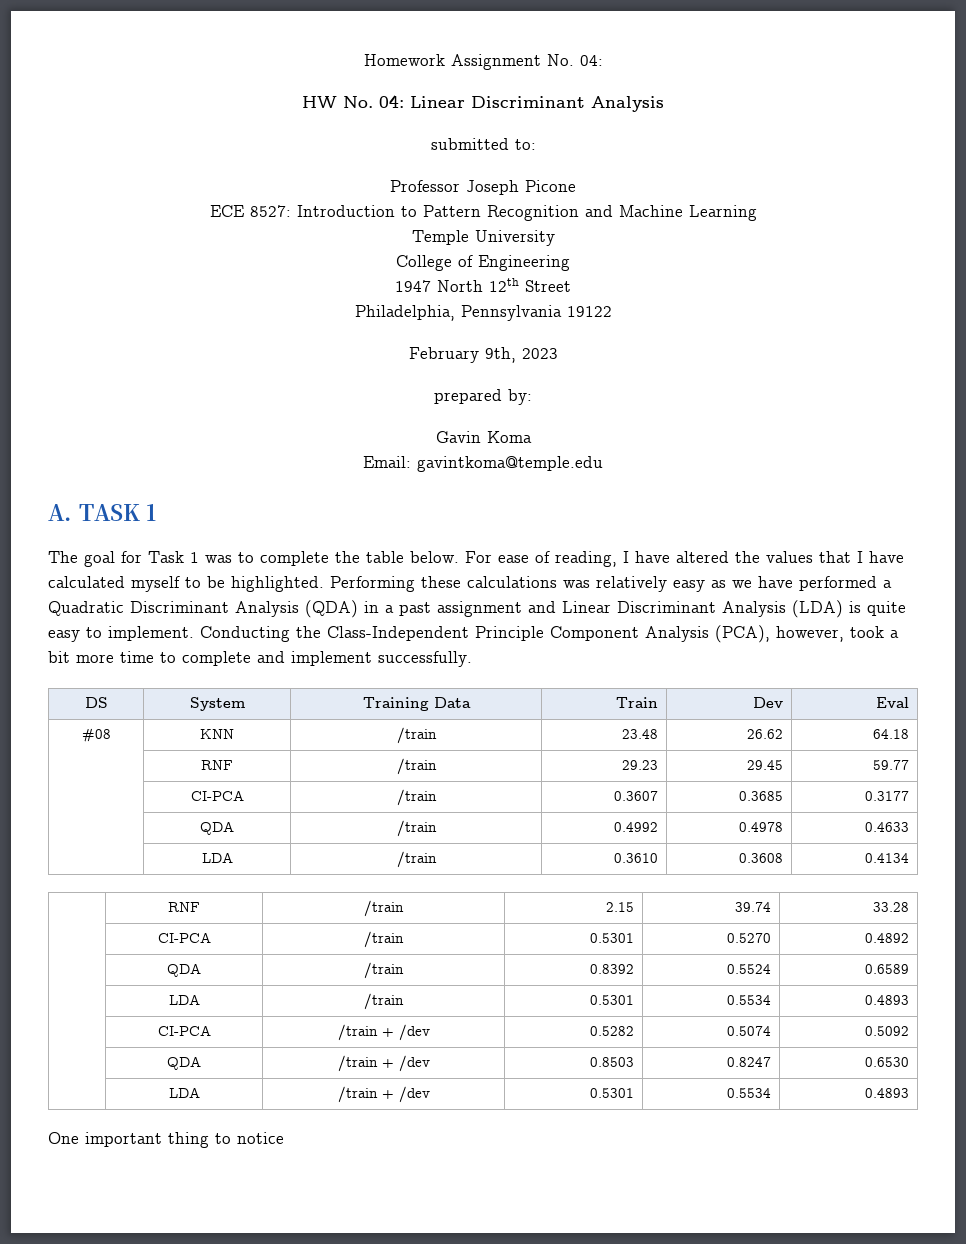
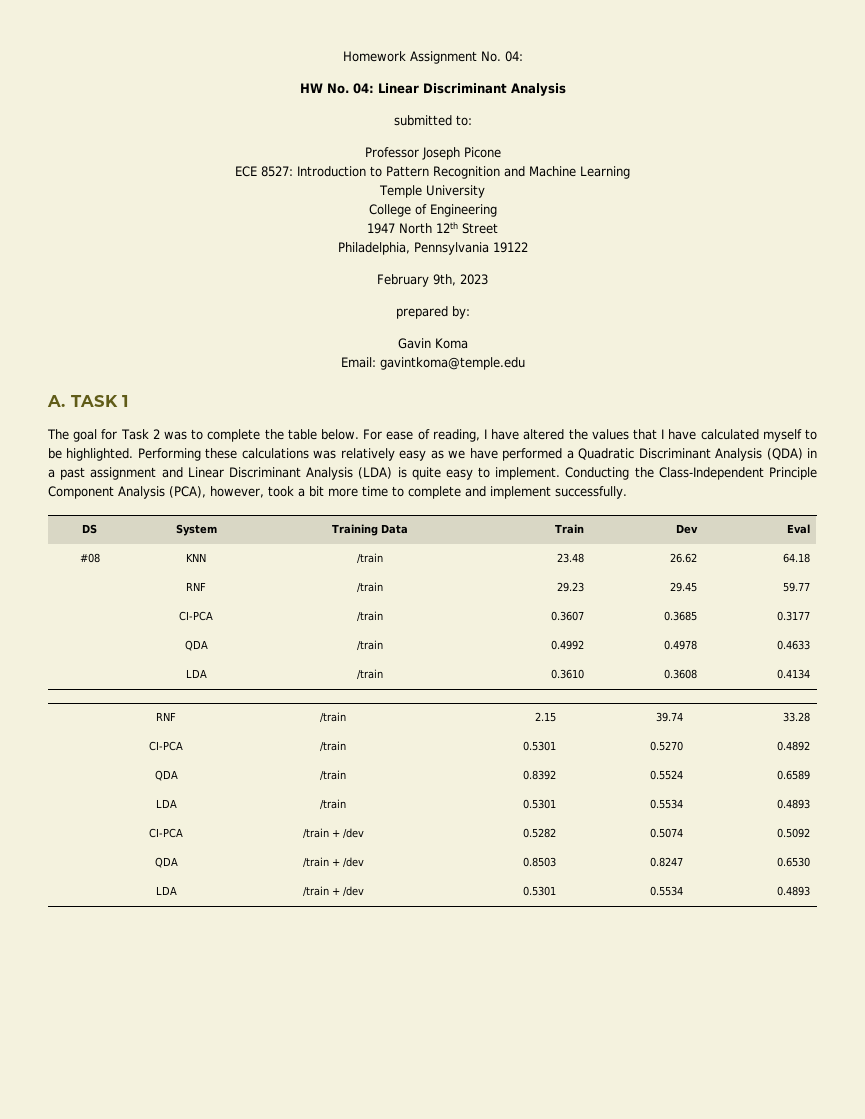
[190,552,199,563] 1 -> [152,429,160,439] 2
[48,1132,284,1148] // One important thing to notice -> (811, 891) none

